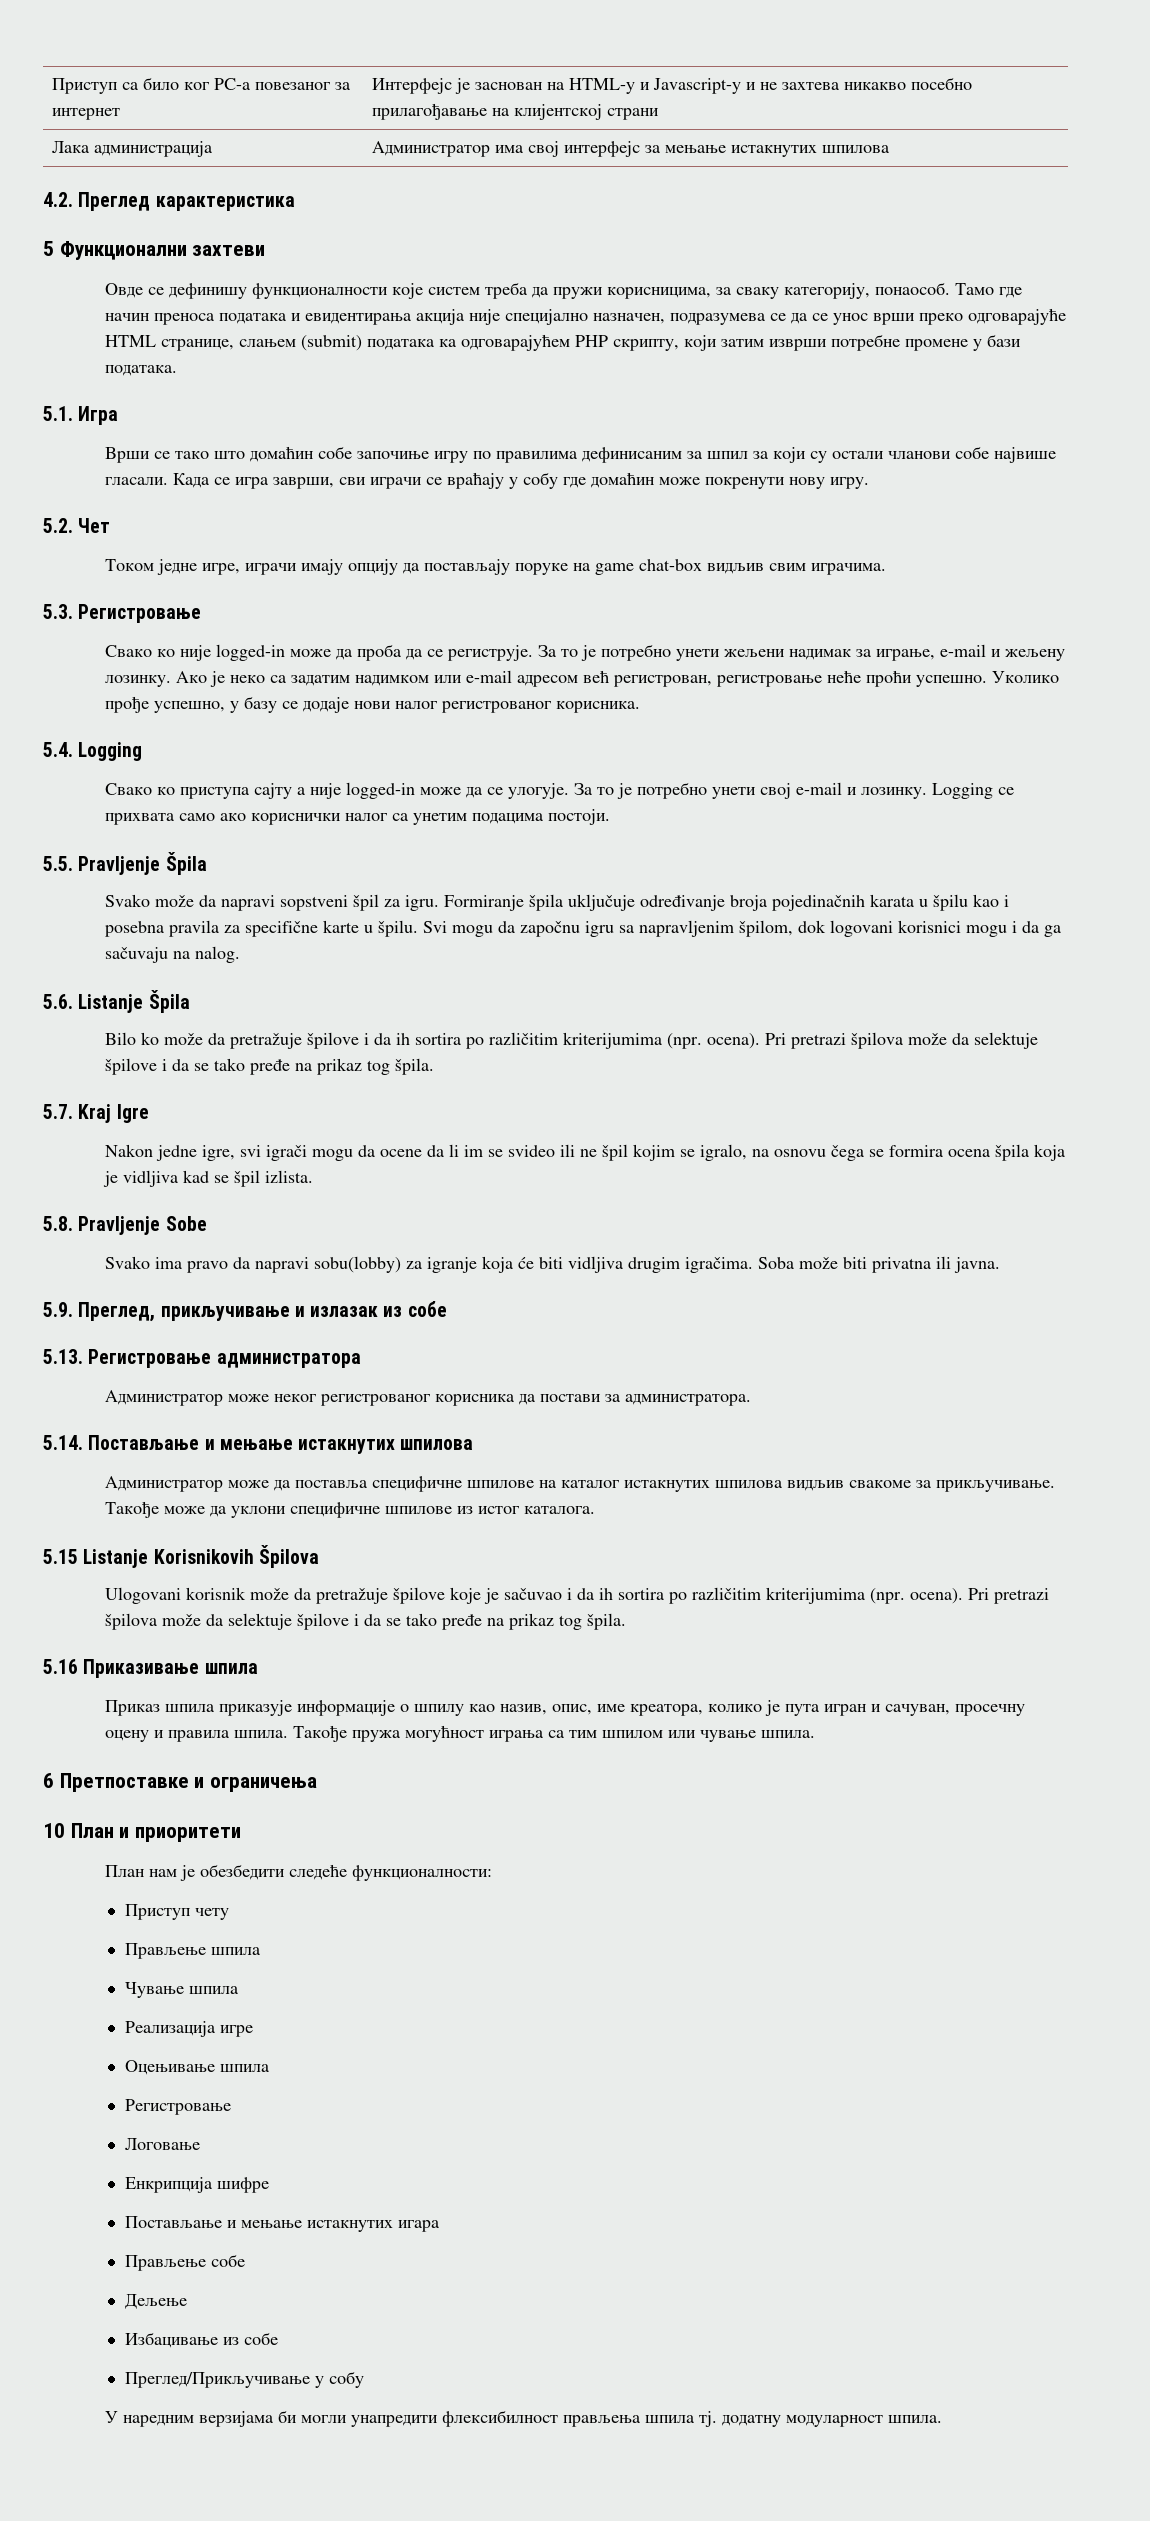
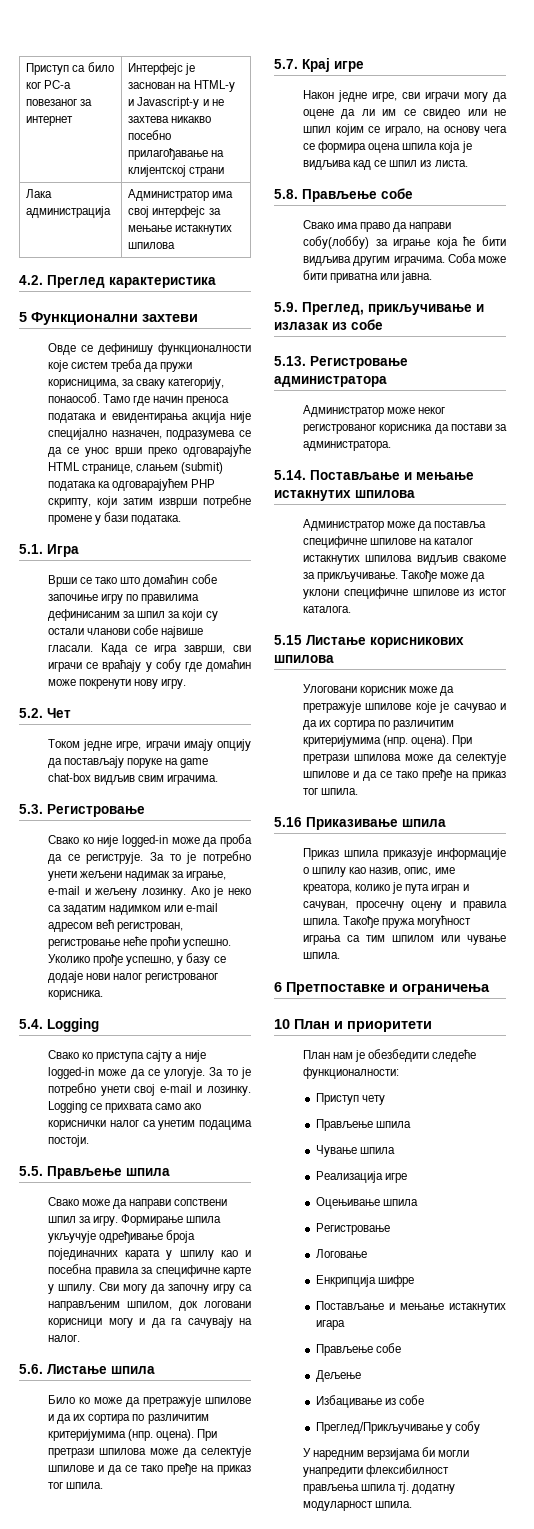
[78,852,207,875] [104,894,1009,911] [104,920,1061,937] [104,946,240,963] [43,990,190,1013] [104,1032,1038,1049] [104,1058,434,1075] [43,1104,149,1123] [104,1144,1065,1161] [102,1170,313,1187] [43,1216,207,1235] [104,1256,1000,1273] Pravljenje Špila // Svako može da napravi sopstveni špil za igru. Formiranje špila uključuje određivanje broja pojedinačnih karata u špilu kao i posebna pravila za specifične karte u špilu. Svi mogu da započnu igru sa napravljenim špilom, dok logovani korisnici mogu i da ga sačuvaju na nalog. // 5.6. Listanje Špila // Bilo ko može da pretražuje špilove i da ih sortira po različitim kriterijumima (npr. ocena). Pri pretrazi špilova može da selektuje špilove i da se tako pređe na prikaz tog špila. // 5.7. Kraj Igre // Nakon jedne igre, svi igrači mogu da ocene da li im se svideo ili ne špil kojim se igralo, na osnovu čega se formira ocena špila koja je vidljiva kad se špil izlista. // 5.8. Pravljenje Sobe // Svako ima pravo da napravi sobu(lobby) za igranje koja će biti vidljiva drugim igračima. Soba može biti privatna ili javna. -> [47,1166,170,1179] [48,1197,228,1209] [48,1214,222,1226] [48,1230,196,1243] [48,1248,251,1260] [48,1264,251,1277] [48,1282,252,1294] [48,1301,252,1311] [48,1316,252,1328] [48,1335,81,1342] [19,1364,155,1374] [48,1395,251,1407] [48,1414,209,1424] [48,1429,218,1441] [48,1446,251,1458] [48,1463,251,1475] [48,1482,104,1489] [274,58,364,72] [303,90,507,102] [303,109,506,119] [303,124,507,136] [303,141,472,153] [303,160,468,170] [274,188,413,202] [303,220,452,232] [303,236,506,249] [303,253,506,266] [303,270,433,283] Прављење шпила // Свако може да направи сопствени шпил за игру. Формирање шпила укључује одређивање броја појединачних карата у шпилу као и посебна правила за специфичне карте у шпилу. Сви могу да започну игру са направљеним шпилом, док логовани корисници могу и да га сачувају на налог. // 5.6. Листање шпила // Било ко може да претражује шпилове и да их сортира по различитим критеријумима (нпр. оцена). При претрази шпилова може да селектује шпилове и да се тако пређе на приказ тог шпила. // 5.7. Крај игре // Након једне игре, сви играчи могу да оцене да ли им се свидео или не шпил којим се играло, на основу чега се формира оцена шпила која је видљива кад се шпил из листа. // 5.8. Прављење собе // Свако има право да направи собу(лоббy) за играње која ће бити видљива другим играчима. Соба може бити приватна или јавна.
[83,1545,319,1568] [104,1587,1049,1604] [104,1613,626,1630] Listanje Korisnikovih Špilova // Ulogovani korisnik može da pretražuje špilove koje je sačuvao i da ih sortira po različitim kriterijumima (npr. ocena). Pri pretrazi špilova može da selektuje špilove i da se tako pređe na prikaz tog špila. -> [306,635,464,648] [274,655,334,663] [303,684,455,696] [303,701,506,713] [303,720,455,730] [303,735,473,747] [303,752,506,764] [303,769,506,781] [303,788,359,795] Листање корисникових шпилова // Улоговани корисник може да претражује шпилове које је сачувао и да их сортира по различитим критеријумима (нпр. оцена). При претрази шпилова може да селектује шпилове и да се тако пређе на приказ тог шпила.

